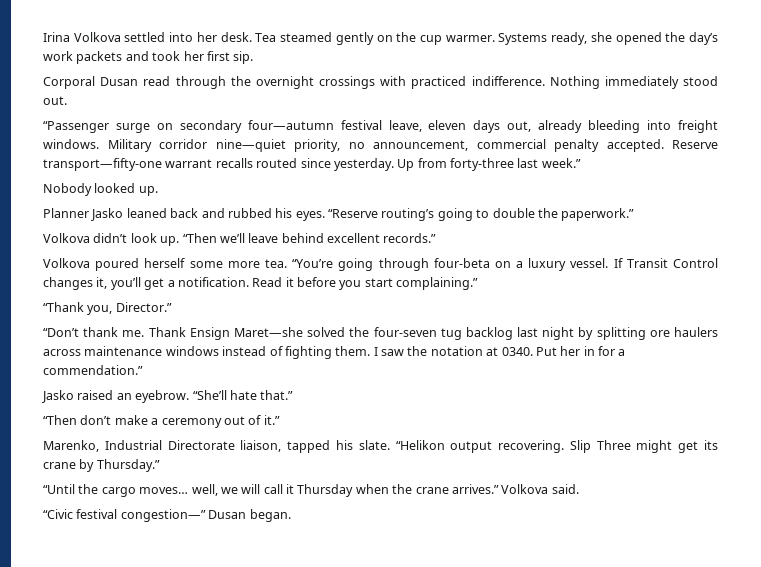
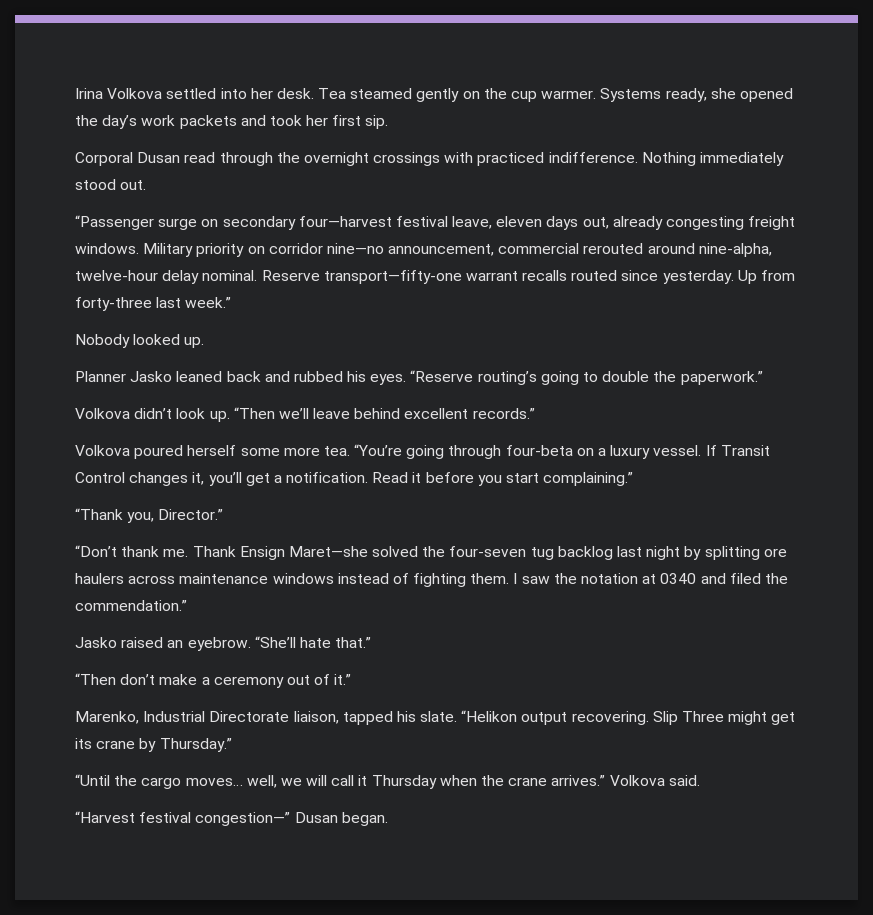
[247,120,334,130] four—autumn -> [298,216,392,227] four—harvest
[588,120,672,133] bleeding into -> [666,216,745,230] congesting
[159,139,664,152] corridor nine—quiet priority, no announcement, commercial penalty accepted. -> [196,243,772,257] [75,270,258,284] priority on corridor nine—no announcement, commercial rerouted around nine-alpha, twelve-hour delay nominal.
[501,346,626,356] 0340. Put her in for a -> [660,573,788,584] 0340 and filed the
[43,509,73,519] “Civic -> [75,811,135,823] “Harvest

